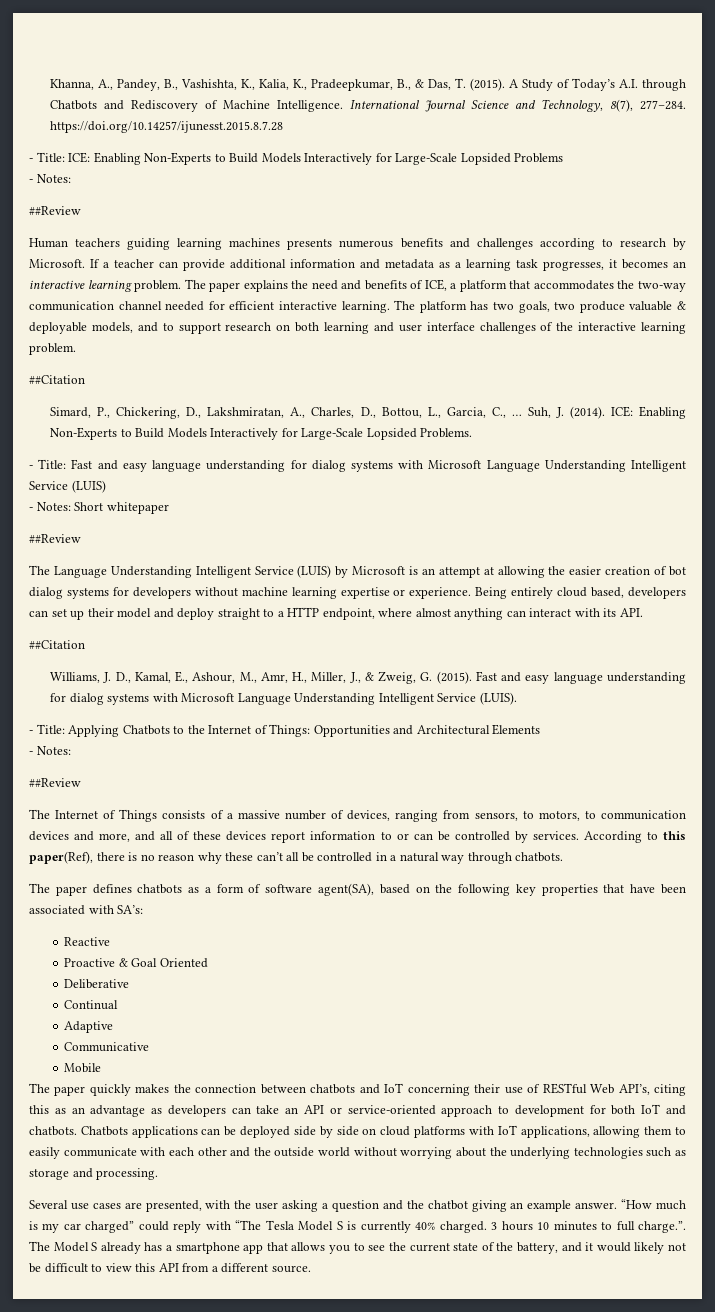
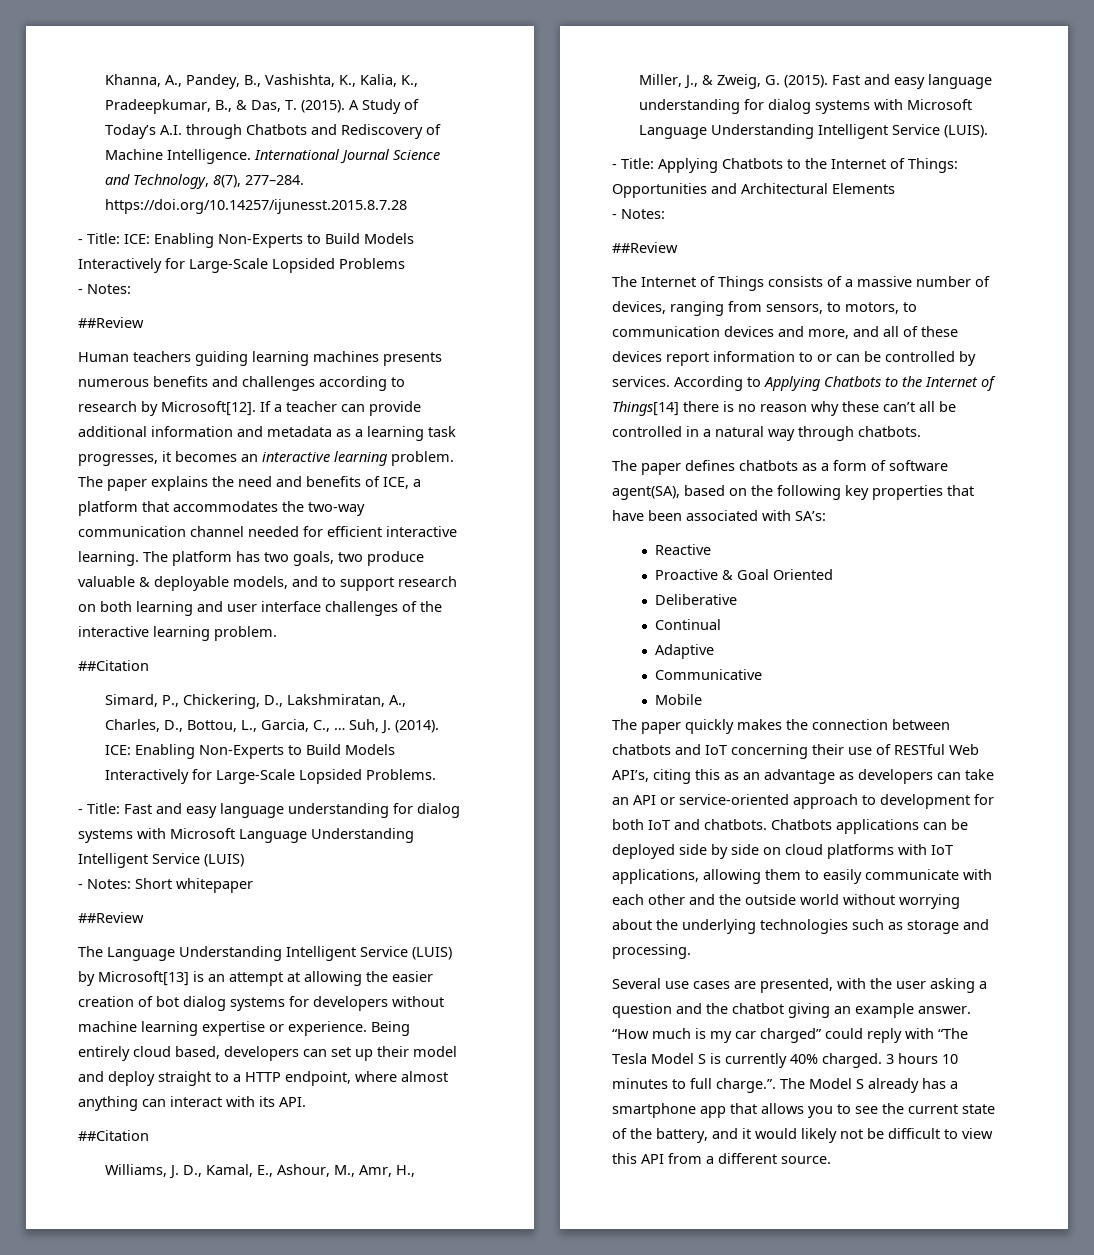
[29,259,85,268] Microsoft. -> [161,401,256,416] Microsoft[12].
[352,566,406,575] Microsoft -> [98,971,189,986] Microsoft[13]
[662,831,686,840] [29,851,93,864] this paper(Ref), -> [764,376,996,391] [612,401,679,416] Applying Chatbots to the Internet of Things[14]

